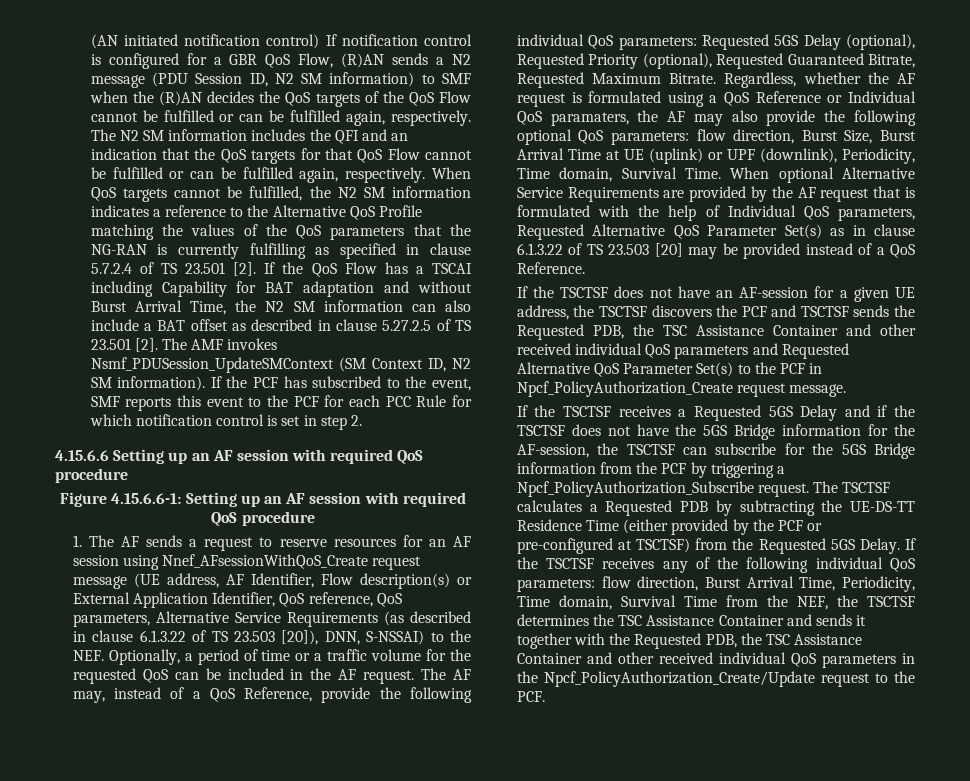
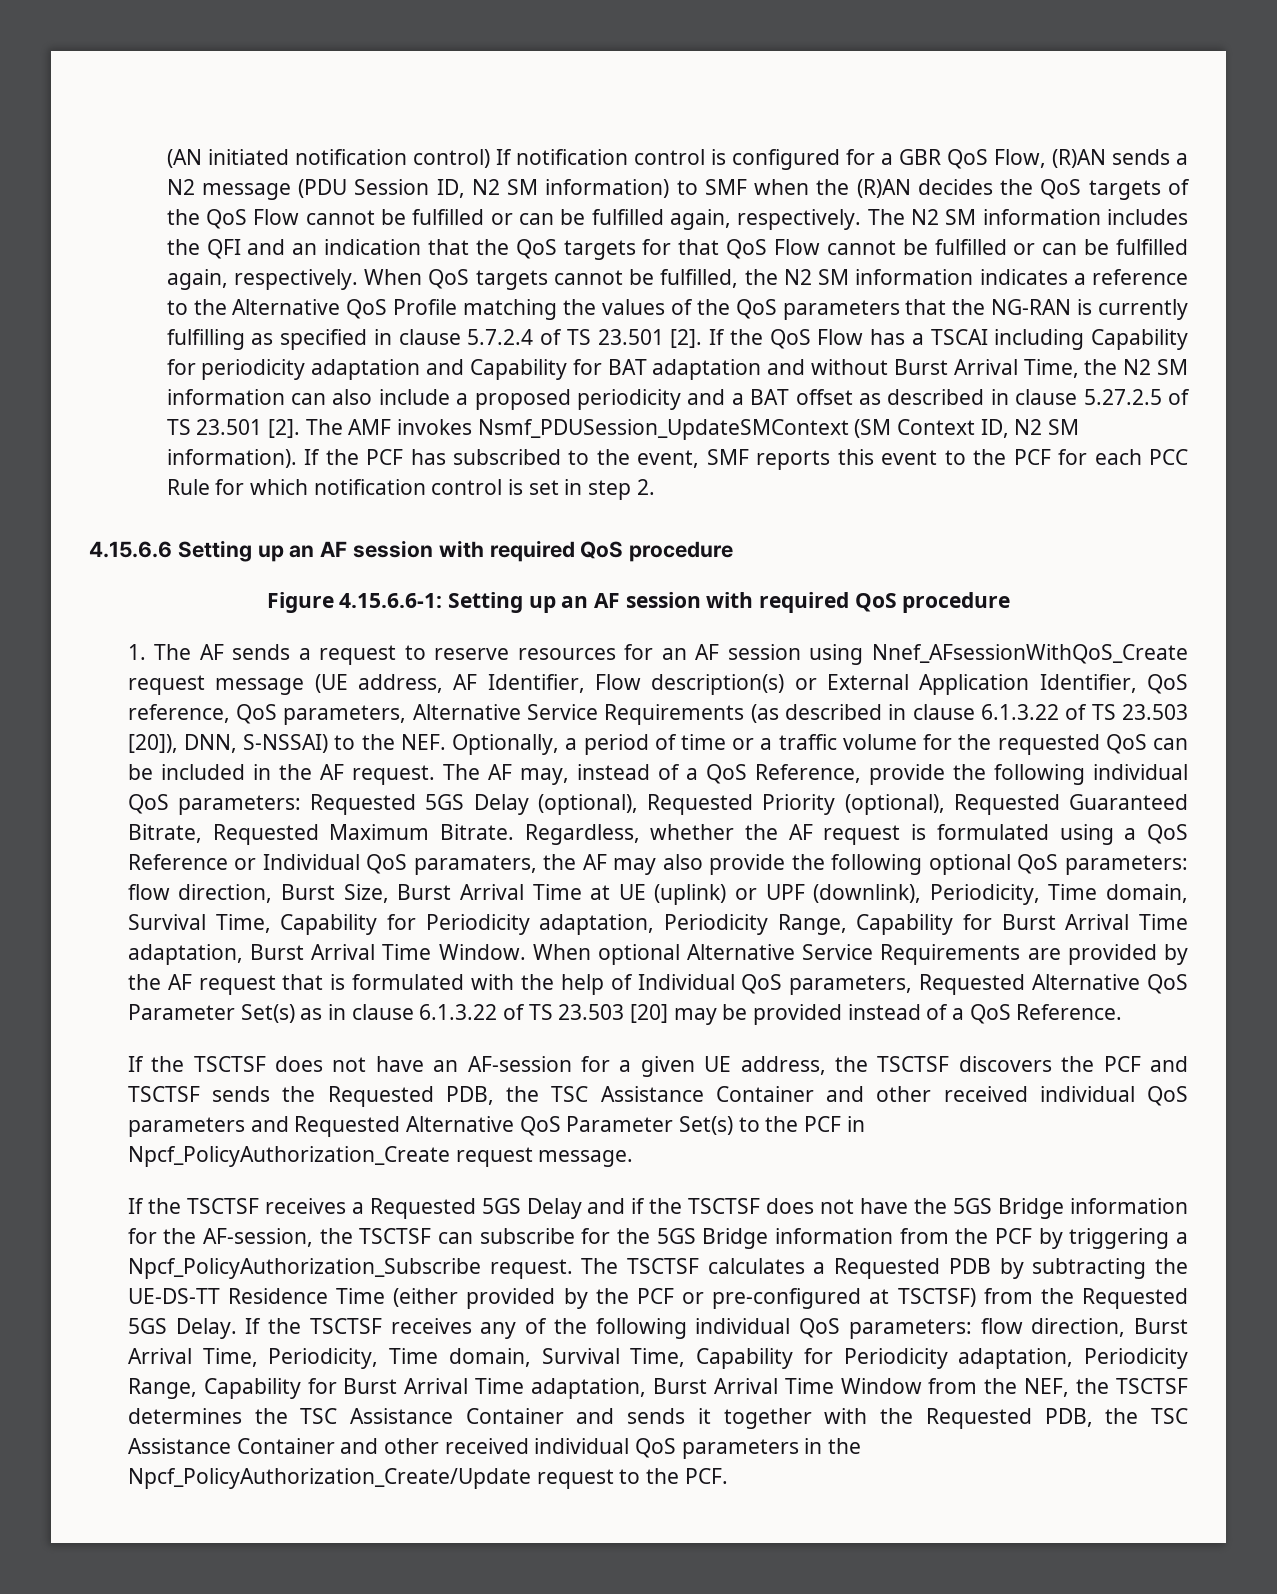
(257, 287) none -> [201,359,602,380] periodicity adaptation and Capability for
(153, 327) none -> [474,389,744,410] proposed periodicity and a
[684,168,721,179] Time. -> [215,914,1188,935] [127,944,526,965] Time, Capability for Periodicity adaptation, Periodicity Range, Capability for Burst Arrival Time adaptation, Burst Arrival Time Window.
[683,596,717,607] Time -> [630,1348,1188,1369] [127,1378,922,1399] Time, Capability for Periodicity adaptation, Periodicity Range, Capability for Burst Arrival Time adaptation, Burst Arrival Time Window

